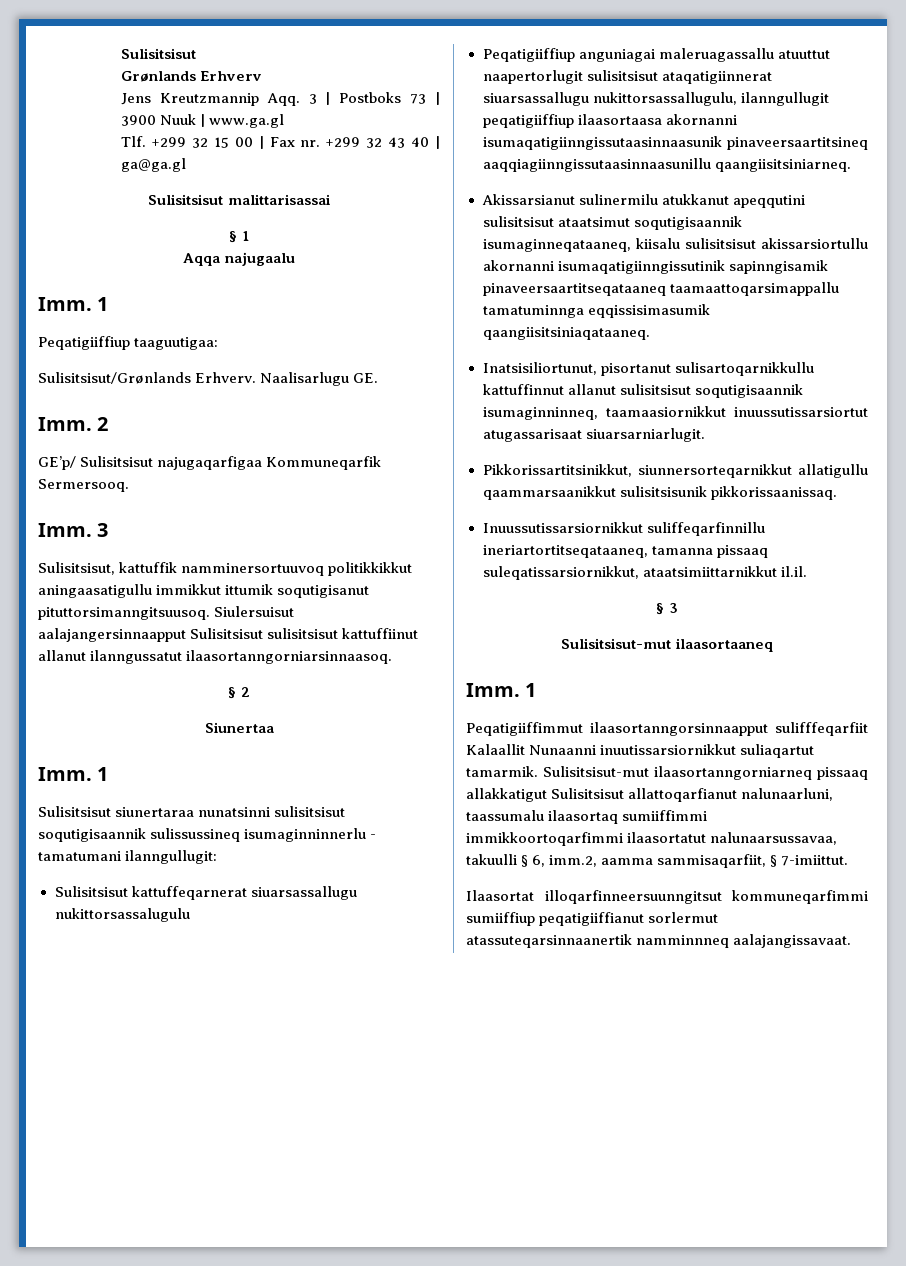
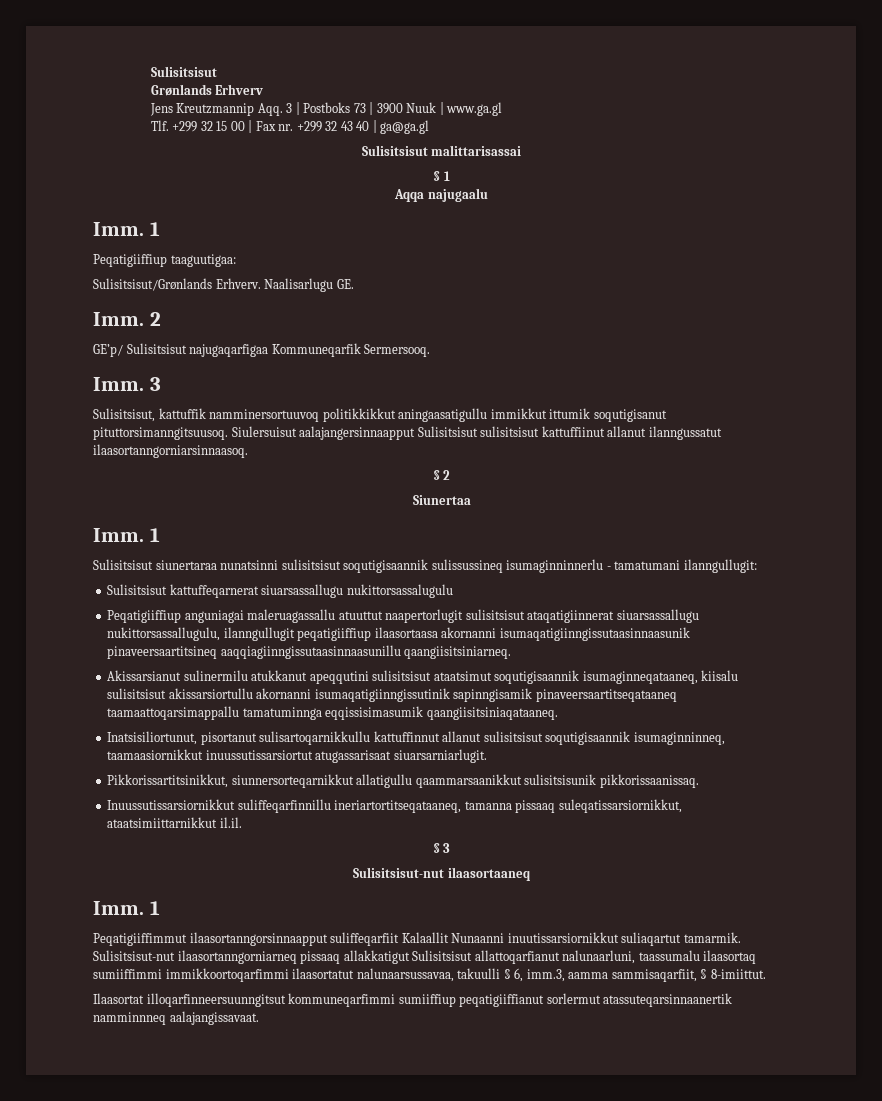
[561,638,672,649] Sulisitsisut-mut -> [353,867,445,878] Sulisitsisut-nut
[775,722,868,736] sulifffeqarfiit -> [330,932,400,946] suliffeqarfiit
[543,766,649,777] Sulisitsisut-mut -> [93,950,175,961] Sulisitsisut-nut
[549,855,598,867] imm.2, -> [526,969,565,982] imm.3,
[781,855,849,866] 7-imiittut. -> [710,969,766,979] 8-imiittut.

